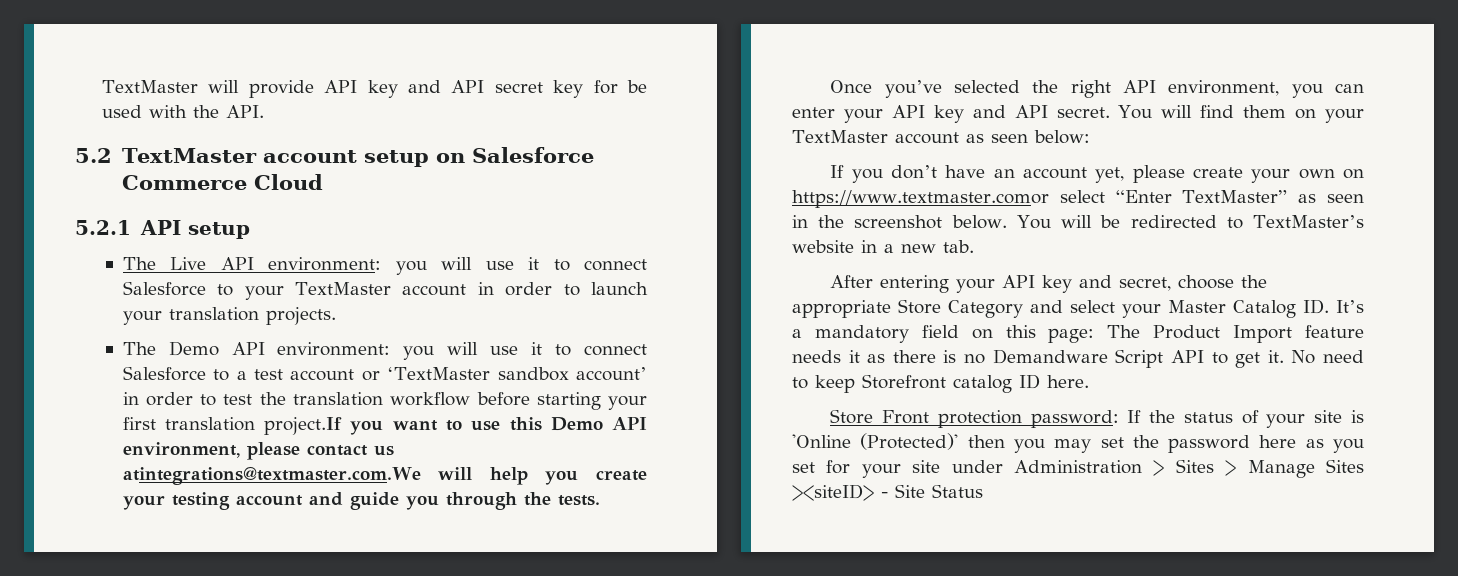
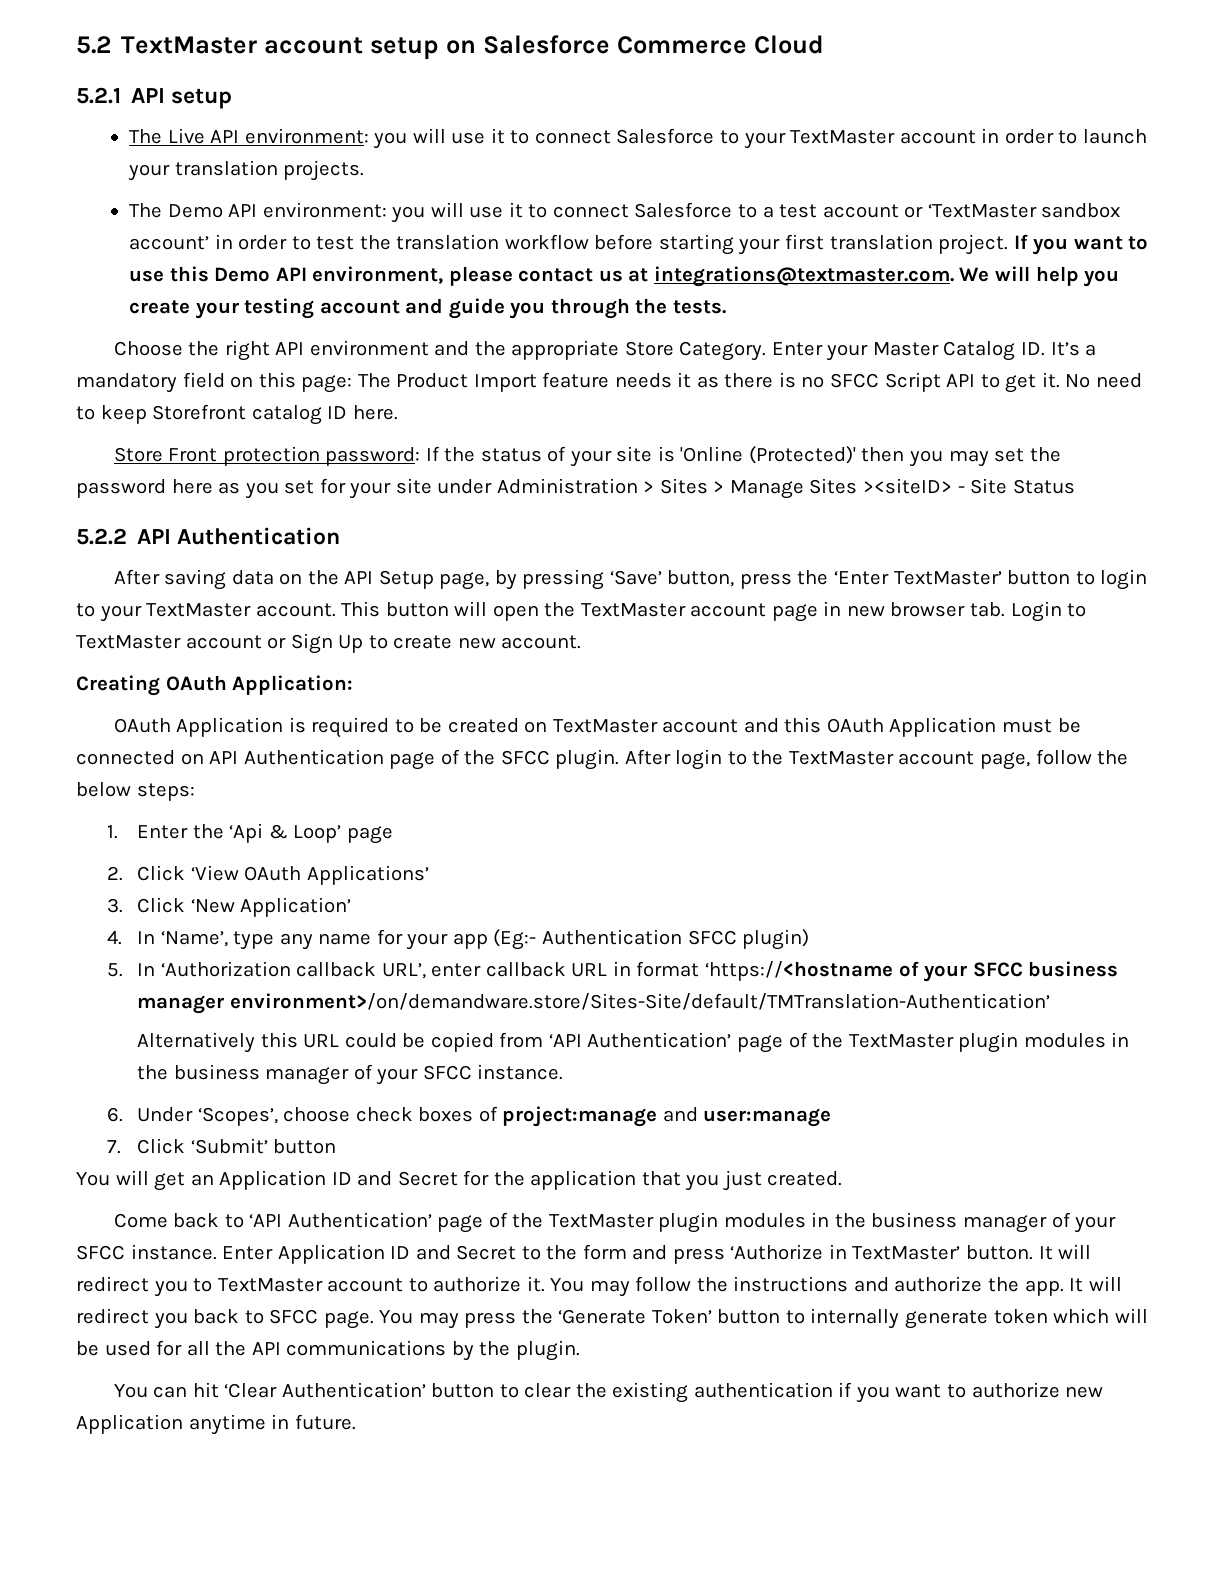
[101,80,647,98] [101,105,264,118] TextMaster will provide API key and API secret key for be used with the API. // -> (76, 45) none
[264,417,343,435] project.If -> [938,234,1028,255] project. If
[122,466,421,485] atintegrations@textmaster.com.We -> [628,266,990,287] at integrations@textmaster.com. We
[830,80,1364,98] [792,105,1364,123] [792,130,1090,144] [830,165,1364,183] [792,190,1364,208] [792,215,1365,229] [792,240,974,253] [830,275,1268,293] [792,299,1115,318] Once you’ve selected the right API environment, you can enter your API key and API secret. You will find them on your TextMaster account as seen below: // If you don’t have an account yet, please create your own on https://www.textmaster.comor select “Enter TextMaster” as seen in the screenshot below. You will be redirected to TextMaster’s website in a new tab. // After entering your API key and secret, choose the appropriate Store Category and select -> [113,340,823,361] Choose the right API environment and the appropriate Store Category. Enter
[992,349,1108,364] Demandware -> [830,373,880,388] SFCC
(983, 491) none -> [76,527,341,545] [113,569,1148,590] [76,601,1087,622] [76,633,582,654] [76,675,354,696] [113,717,1081,738] [76,749,1129,770] [76,782,195,801] [106,823,393,844] [106,865,429,885] [106,897,352,917] [106,929,810,950] [106,961,1119,982] [137,993,1050,1014] [137,1032,1130,1053] [137,1064,564,1085] [106,1106,832,1127] [106,1138,337,1154] [76,1170,843,1191] [113,1212,1117,1233] [76,1244,1092,1264] [76,1276,1122,1297] [76,1308,1148,1329] [76,1340,580,1361] [113,1382,1104,1403] [76,1414,356,1435] // 5.2.2 API Authentication // After saving data on the API Setup page, by pressing ‘Save’ button, press the ‘Enter TextMaster’ button to login to your TextMaster account. This button will open the TextMaster account page in new browser tab. Login to TextMaster account or Sign Up to create new account. // Creating OAuth Application: // OAuth Application is required to be created on TextMaster account and this OAuth Application must be connected on API Authentication page of the SFCC plugin. After login to the TextMaster account page, follow the below steps: // 1. Enter the ‘Api & Loop’ page // 2. Click ‘View OAuth Applications’ // 3. Click ‘New Application’ // 4. In ‘Name’, type any name for your app (Eg:- Authentication SFCC plugin) // 5. In ‘Authorization callback URL’, enter callback URL in format ‘https://<hostname of your SFCC business manager environment>/on/demandware.store/Sites-Site/default/TMTranslation-Authentication’ // Alternatively this URL could be copied from ‘API Authentication’ page of the TextMaster plugin modules in the business manager of your SFCC instance. // 6. Under ‘Scopes’, choose check boxes of project:manage and user:manage // 7. Click ‘Submit’ button // You will get an Application ID and Secret for the application that you just created. // Come back to ‘API Authentication’ page of the TextMaster plugin modules in the business manager of your SFCC instance. Enter Application ID and Secret to the form and press ‘Authorize in TextMaster’ button. It will redirect you to TextMaster account to authorize it. You may follow the instructions and authorize the app. It will redirect you back to SFCC page. You may press the ‘Generate Token’ button to internally generate token which will be used for all the API communications by the plugin. // You can hit ‘Clear Authentication’ button to clear the existing authentication if you want to authorize new Application anytime in future.

